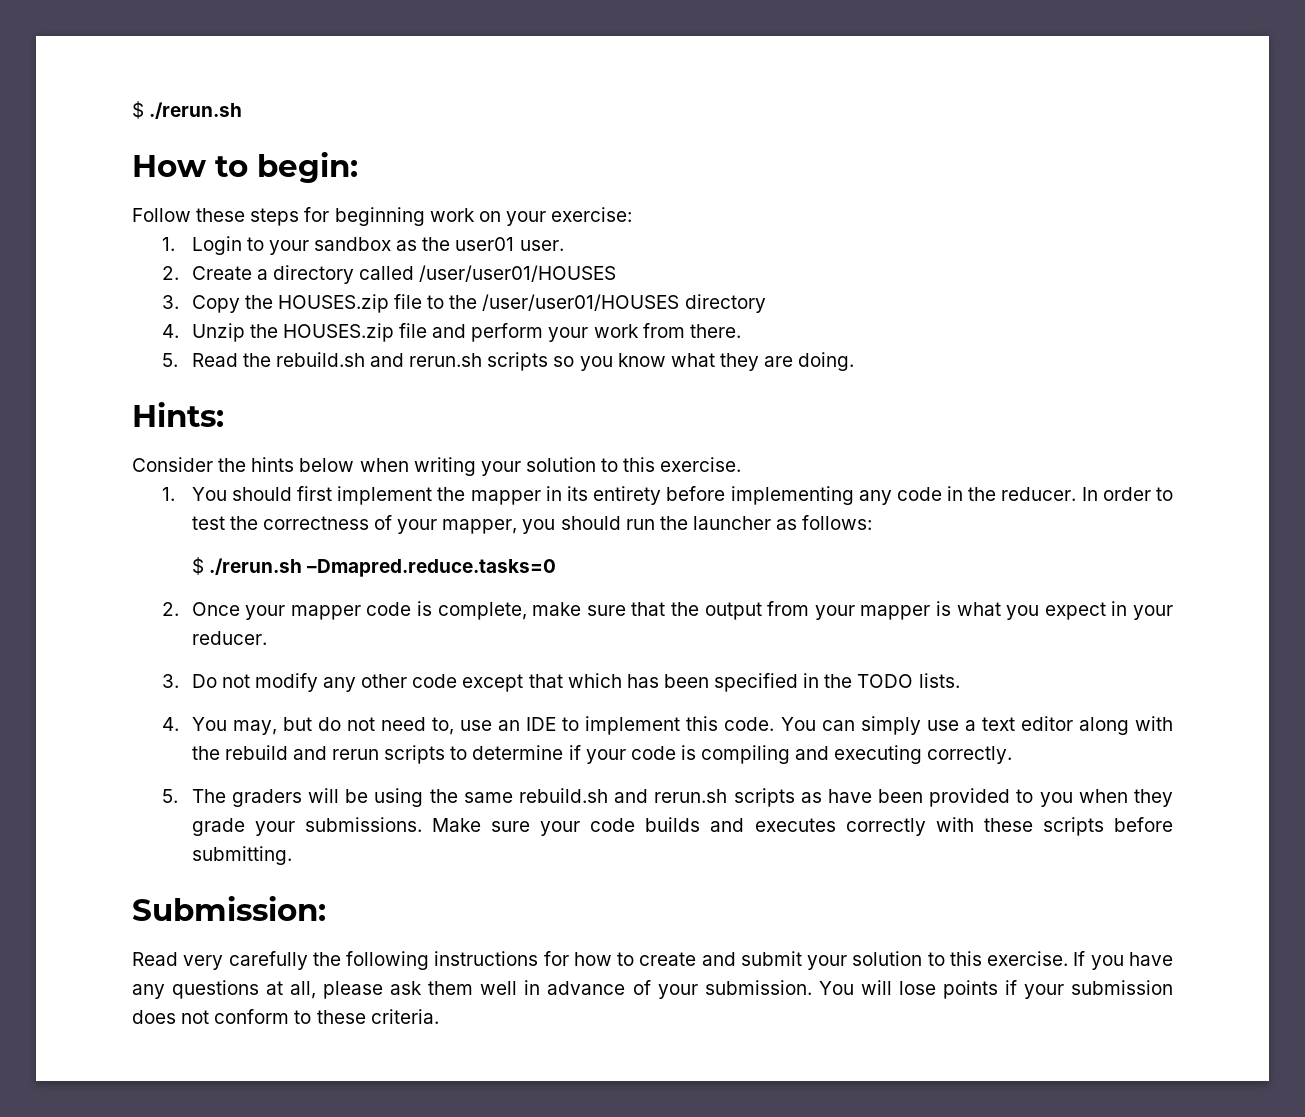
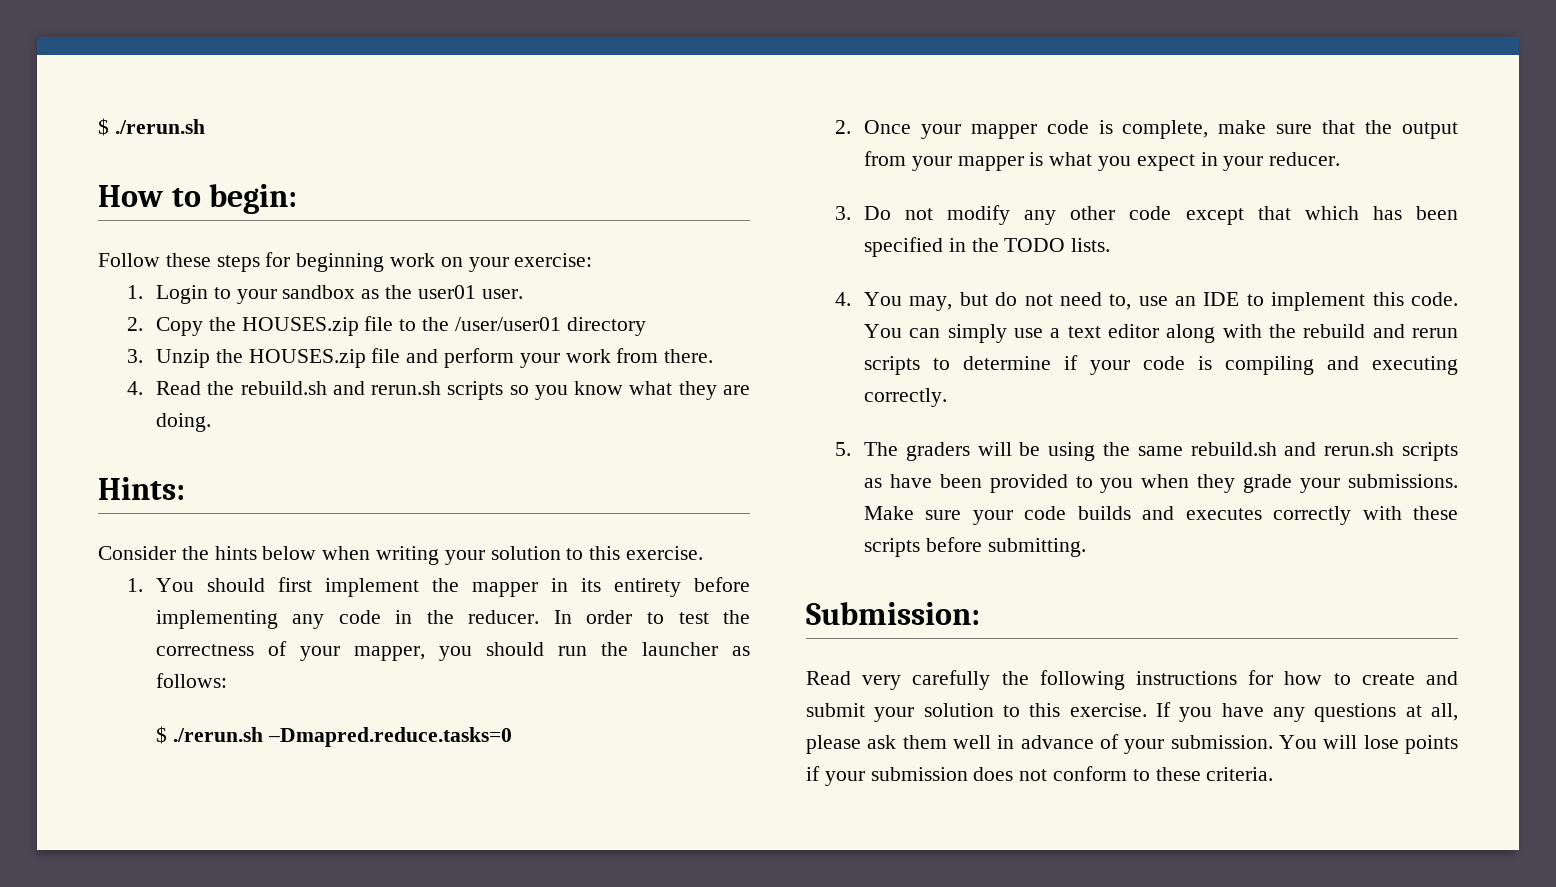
[191,265,617,284] [161,295,179,309] Create a directory called /user/user01/HOUSES // 3. -> (143, 324) none
[482,294,680,311] /user/user01/HOUSES -> [454,317,561,331] /user/user01
[161,324,179,338] 4. -> [126,349,143,363] 3.
[161,353,178,367] 5. -> [126,381,143,395] 4.

